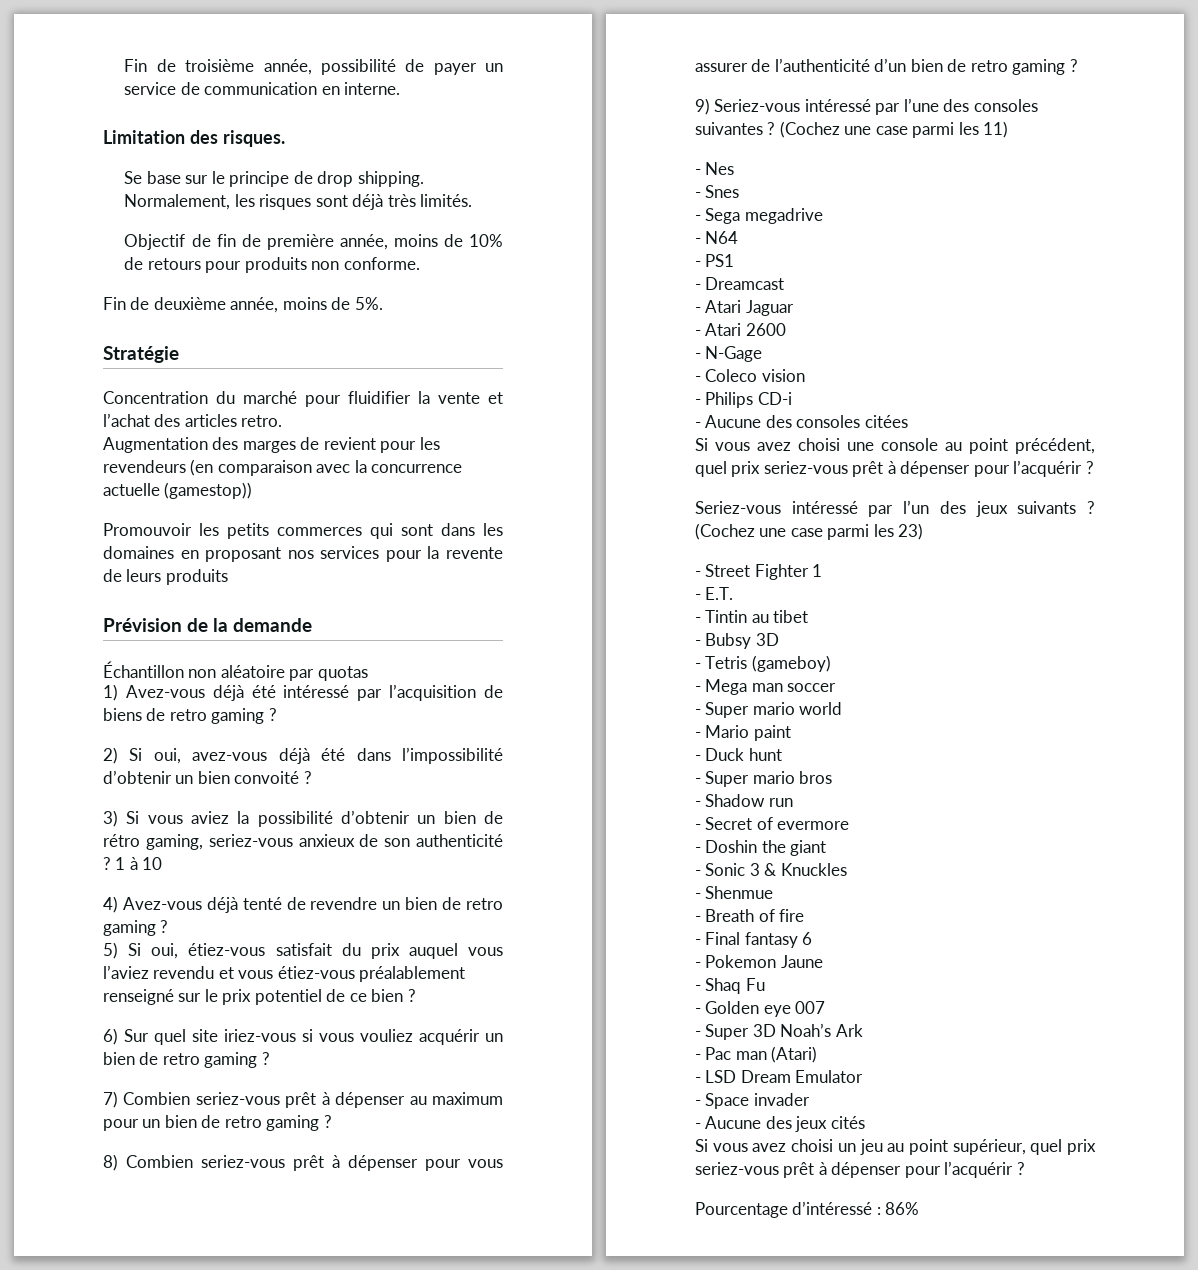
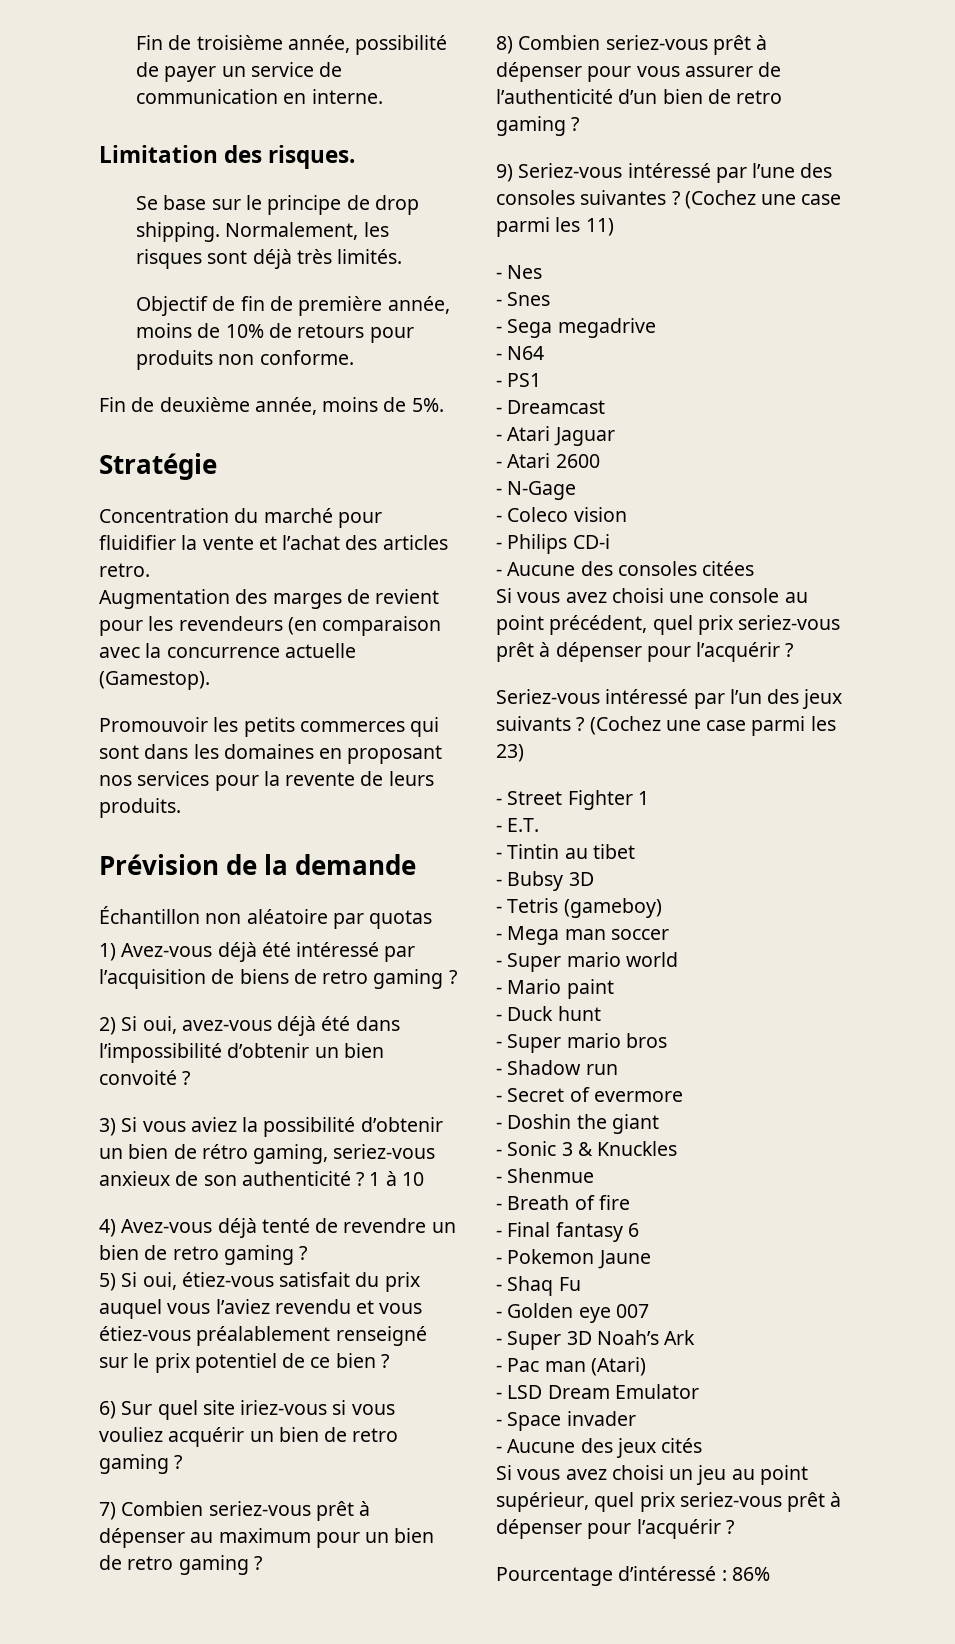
[164,482,253,499] (gamestop)) -> [99,671,210,690] (Gamestop).
[165,569,228,585] produits -> [99,798,181,818] produits.

